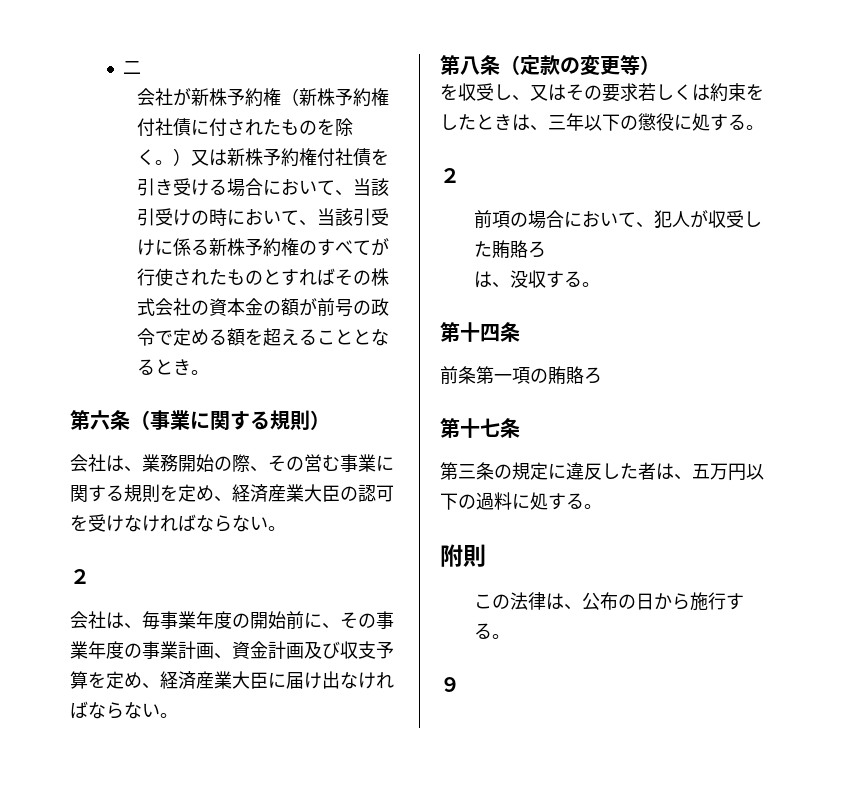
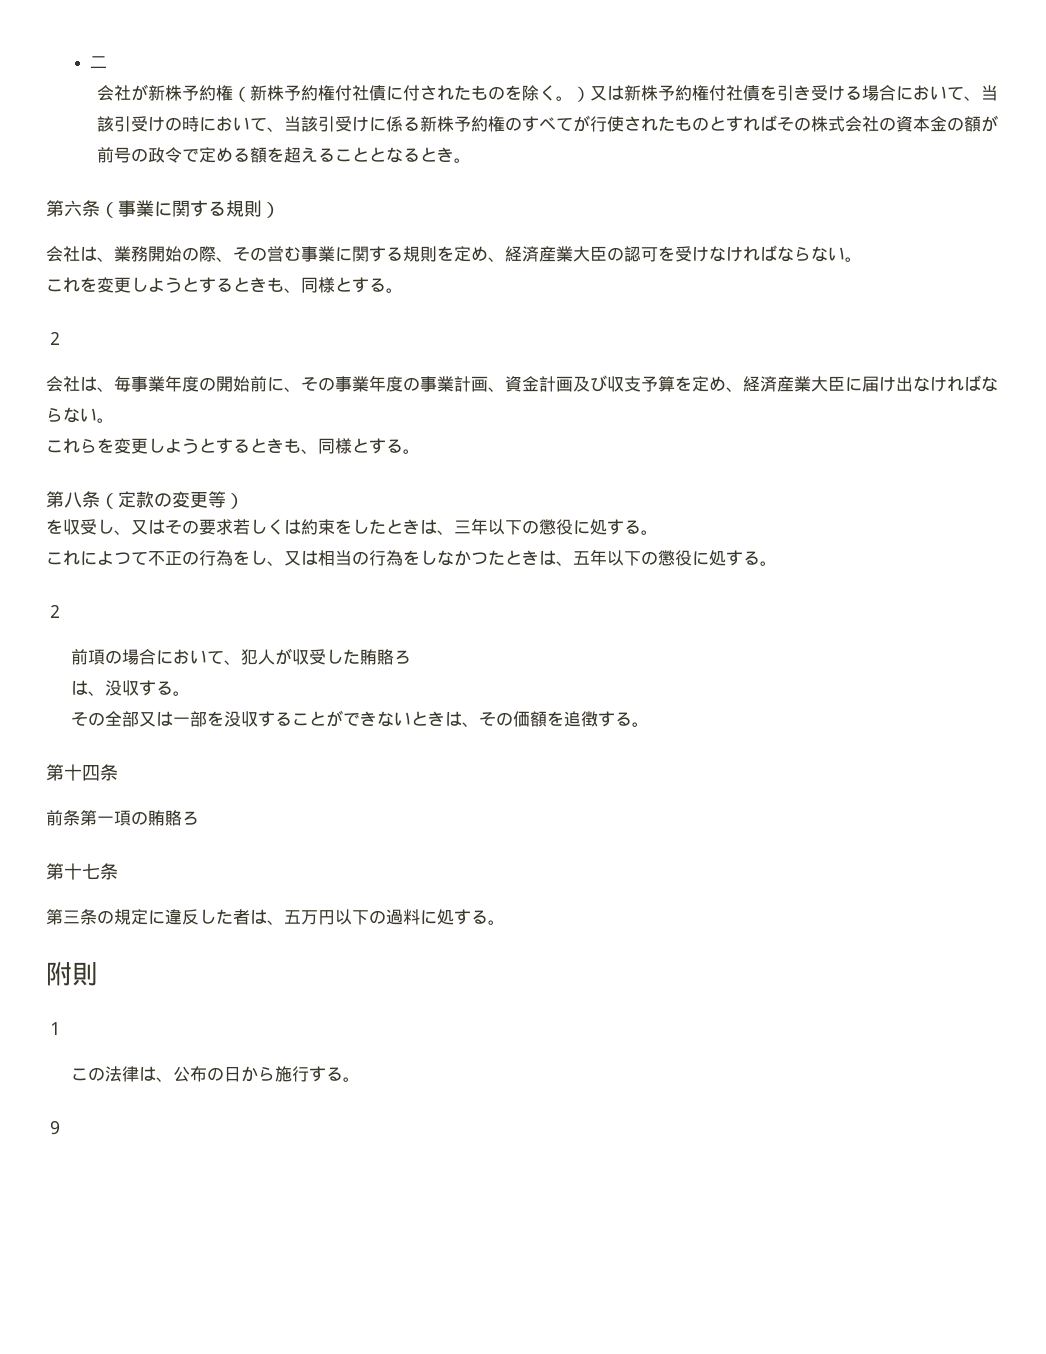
(286, 528) none -> [46,277,403,293] // これを変更しようとするときも、同様とする。
(178, 715) none -> [46,438,420,454] // これらを変更しようとするときも、同様とする。
(764, 127) none -> [46,549,777,566] // これによつて不正の行為をし、又は相当の行為をしなかつたときは、五年以下の懲役に処する。
(600, 284) none -> [71,710,650,727] // その全部又は一部を没収することができないときは、その価額を追徴する。
(486, 555) none -> [46,1022,64,1035] // １

